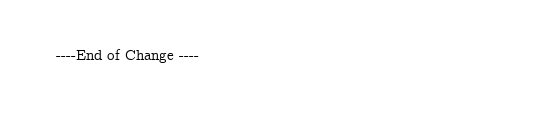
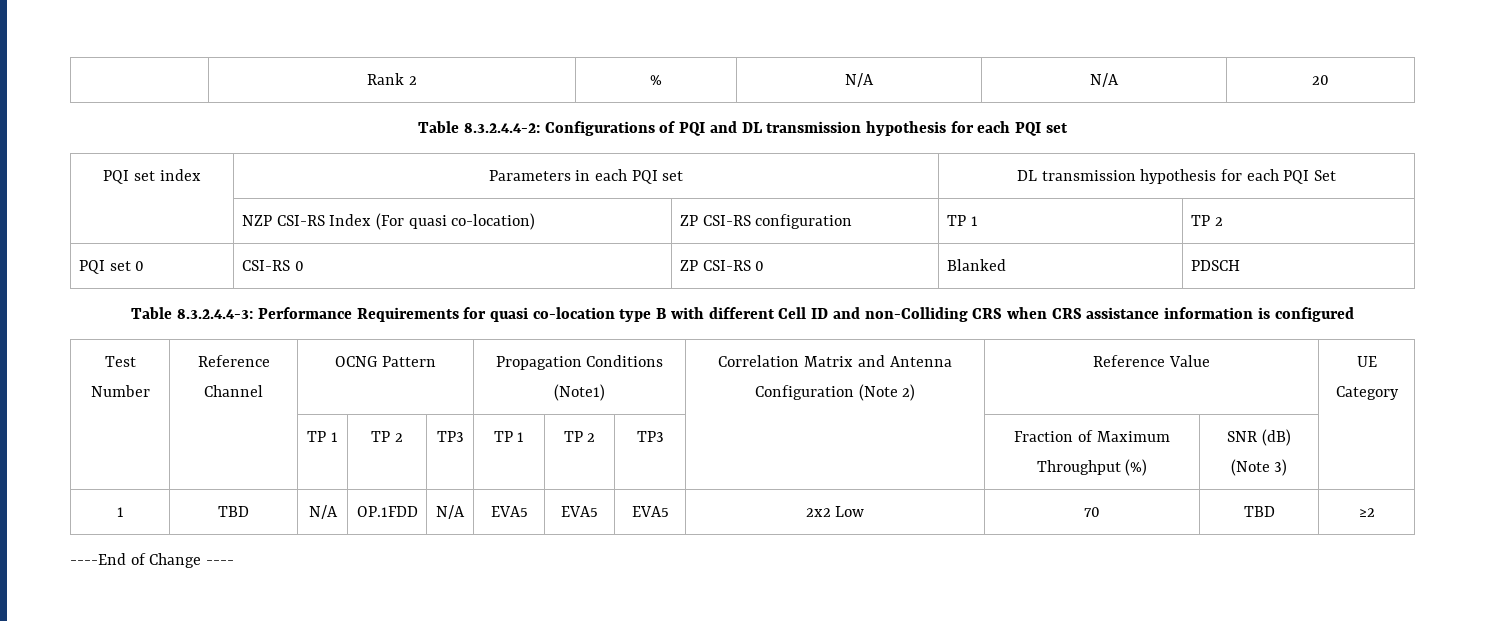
(56, 55) none -> [367,73,417,85] [650,75,662,85] [845,73,874,87] [1090,73,1119,87] [1312,75,1329,85] [418,121,1068,136] [103,169,201,184] [488,169,684,184] [1016,169,1337,184] [241,213,536,230] [679,214,853,229] [946,215,978,226] [1190,215,1223,226] [78,260,145,274] [241,260,304,271] [679,260,765,271] [946,259,1006,271] [1190,260,1240,271] [131,307,1354,322] [104,356,136,367] [90,385,150,397] [197,355,270,367] [204,385,263,397] [335,356,436,367] [495,355,664,370] [554,384,605,401] [718,355,952,367] [754,384,916,401] [1093,355,1210,367] [1356,356,1377,367] [1335,386,1399,400] [307,431,338,442] [371,431,403,442] [436,431,464,442] [493,431,525,442] [563,431,596,442] [636,431,664,442] [1014,430,1170,442] [1036,459,1148,476] [1227,429,1291,446] [1230,459,1288,476] [116,507,124,517] [218,506,249,517] [308,505,338,519] [356,506,418,517] [436,505,465,519] [490,506,528,517] [561,506,598,517] [631,506,669,517] [805,506,865,517] [1084,507,1100,517] [1243,506,1275,517] [1358,508,1375,517] | Rank 2 | % | N/A | N/A | 20 // Table 8.3.2.4.4-2: Configurations of PQI and DL transmission hypothesis for each PQI set // PQI set index | Parameters in each PQI set | DL transmission hypothesis for each PQI Set // | NZP CSI-RS Index (For quasi co-location) | ZP CSI-RS configuration | TP 1 | TP 2 // PQI set 0 | CSI-RS 0 | ZP CSI-RS 0 | Blanked | PDSCH // Table 8.3.2.4.4-3: Performance Requirements for quasi co-location type B with different Cell ID and non-Colliding CRS when CRS assistance information is configured // Test Number | Reference Channel | OCNG Pattern | Propagation Conditions (Note1) | Correlation Matrix and Antenna Configuration (Note 2) | Reference Value | UE Category // | | TP 1 | TP 2 | TP3 | TP 1 | TP 2 | TP3 | | Fraction of Maximum Throughput (%) | SNR (dB) (Note 3) | // 1 | TBD | N/A | OP.1FDD | N/A | EVA5 | EVA5 | EVA5 | 2x2 Low | 70 | TBD | ≥2 //

